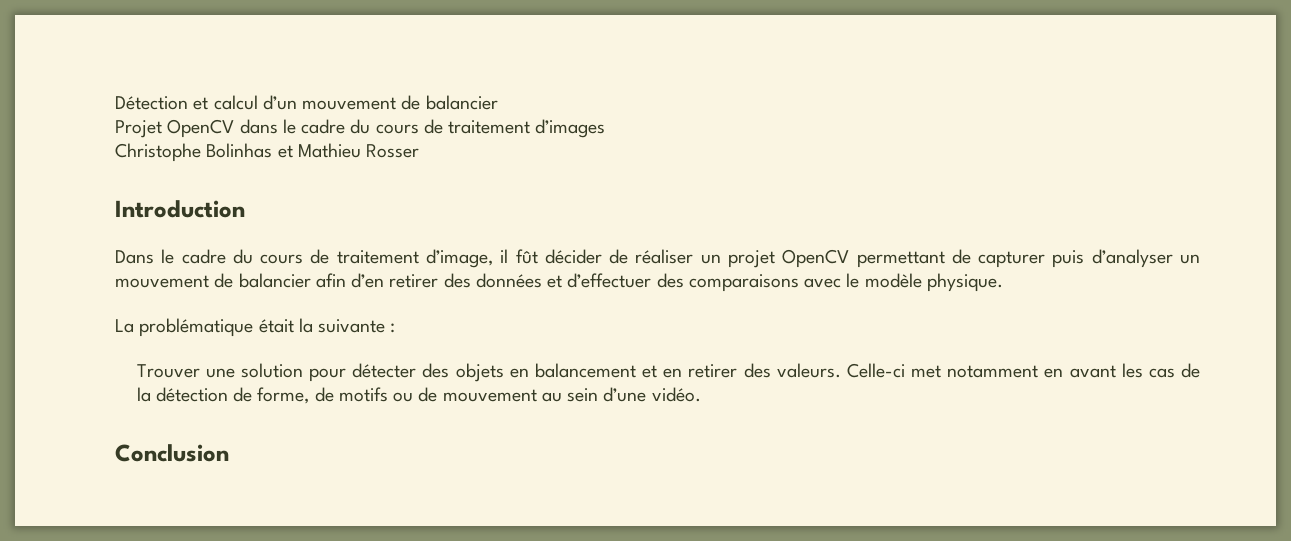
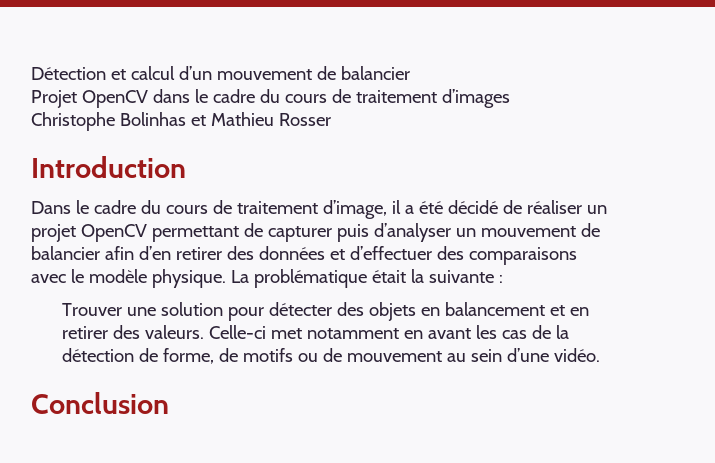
[515,249,602,264] fût décider -> [404,200,498,214] a été décidé
(1003, 282) // -> (226, 278) none

